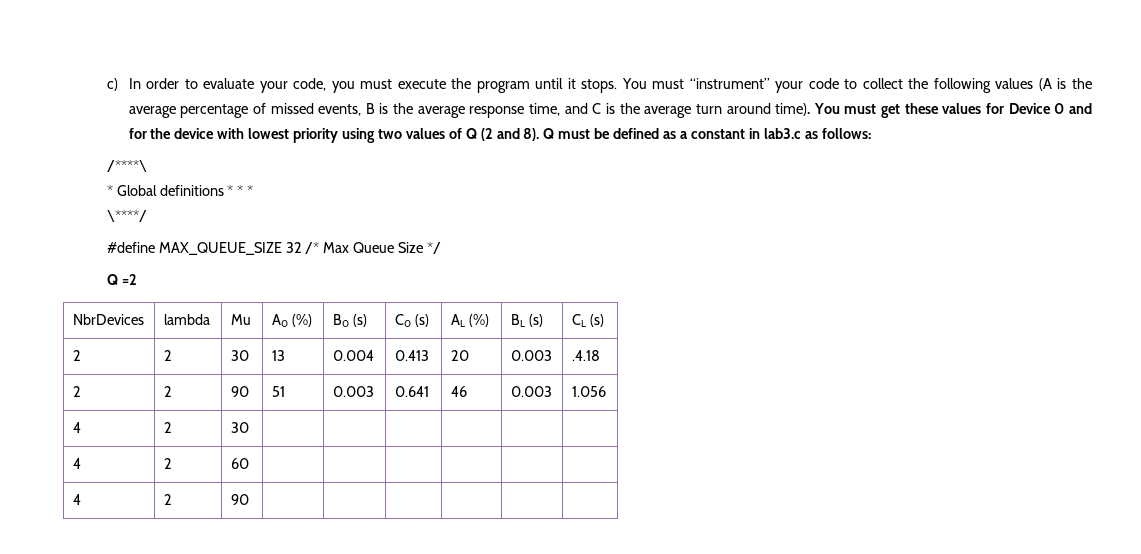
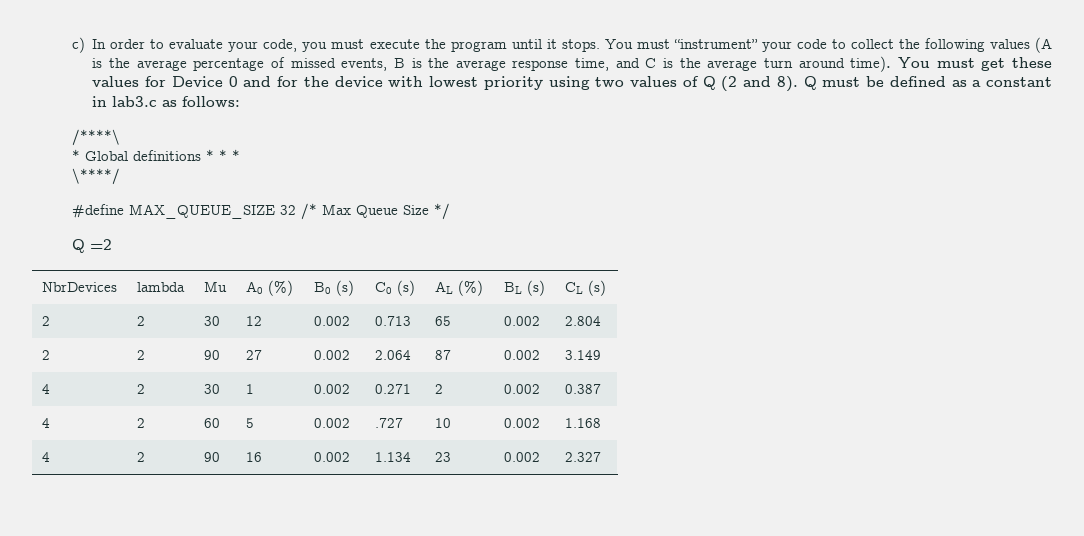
[271,350,285,361] [332,350,374,361] [394,350,429,361] [450,350,469,361] [510,350,552,361] [571,350,600,361] [72,386,81,397] [163,386,172,397] [230,386,249,397] [271,386,285,397] [332,386,374,397] [394,386,429,397] [450,386,467,397] [510,386,552,397] [571,386,606,397] [72,422,81,433] [163,422,172,433] [230,422,249,433] [72,458,81,469] [163,458,172,469] [230,458,249,469] [72,494,81,505] [163,494,172,505] [230,494,249,505] 13 | 0.004 | 0.413 | 20 | 0.003 | .4.18 // 2 | 2 | 90 | 51 | 0.003 | 0.641 | 46 | 0.003 | 1.056 // 4 | 2 | 30 | | | | | | // 4 | 2 | 60 | | | | | | // 4 | 2 | 90 | | | | | | -> [245,316,262,326] [313,316,350,326] [374,316,411,326] [434,316,451,326] [503,316,540,326] [564,316,601,326] [41,350,50,360] [136,350,145,360] [203,350,220,360] [245,350,262,360] [313,350,350,360] [374,350,411,360] [434,350,451,360] [503,350,540,360] [564,350,601,360] [41,384,50,394] [136,384,145,394] [203,384,220,394] [245,384,254,394] [313,384,350,394] [374,384,411,394] [434,384,443,394] [503,384,540,394] [564,384,601,394] [41,418,50,428] [136,418,145,428] [203,418,220,428] [245,418,254,428] [313,418,350,428] [374,418,403,428] [434,418,451,428] [503,418,540,428] [564,418,601,428] [41,452,50,462] [136,452,145,462] [203,452,220,462] [245,452,262,462] [313,452,350,462] [374,452,411,462] [434,452,451,462] [503,452,540,462] [564,452,601,462] 12 | 0.002 | 0.713 | 65 | 0.002 | 2.804 // 2 | 2 | 90 | 27 | 0.002 | 2.064 | 87 | 0.002 | 3.149 // 4 | 2 | 30 | 1 | 0.002 | 0.271 | 2 | 0.002 | 0.387 // 4 | 2 | 60 | 5 | 0.002 | .727 | 10 | 0.002 | 1.168 // 4 | 2 | 90 | 16 | 0.002 | 1.134 | 23 | 0.002 | 2.327

